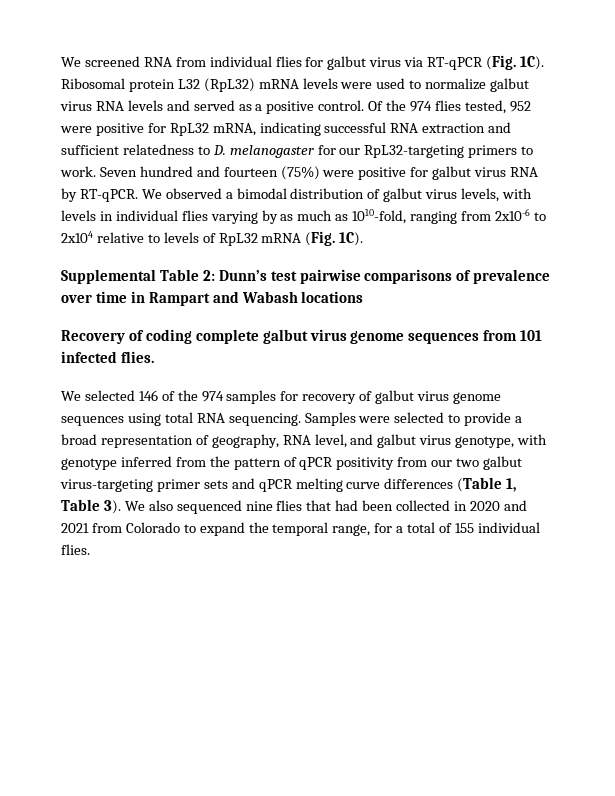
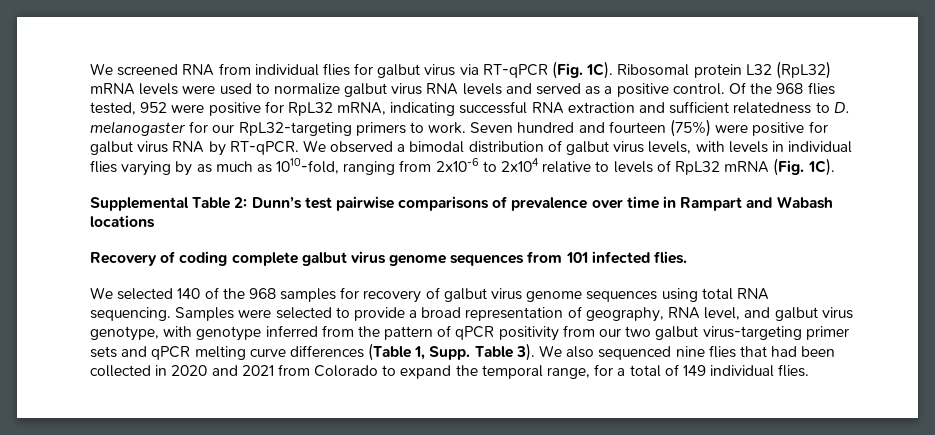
[410,101,433,112] 974 -> [776,83,804,94] 968
[138,390,158,401] 146 -> [177,288,201,299] 140
[201,391,224,402] 974 -> [248,288,276,299] 968
(517, 485) none -> [429,346,471,360] Supp.
[454,523,474,533] 155 -> [682,365,706,376] 149

